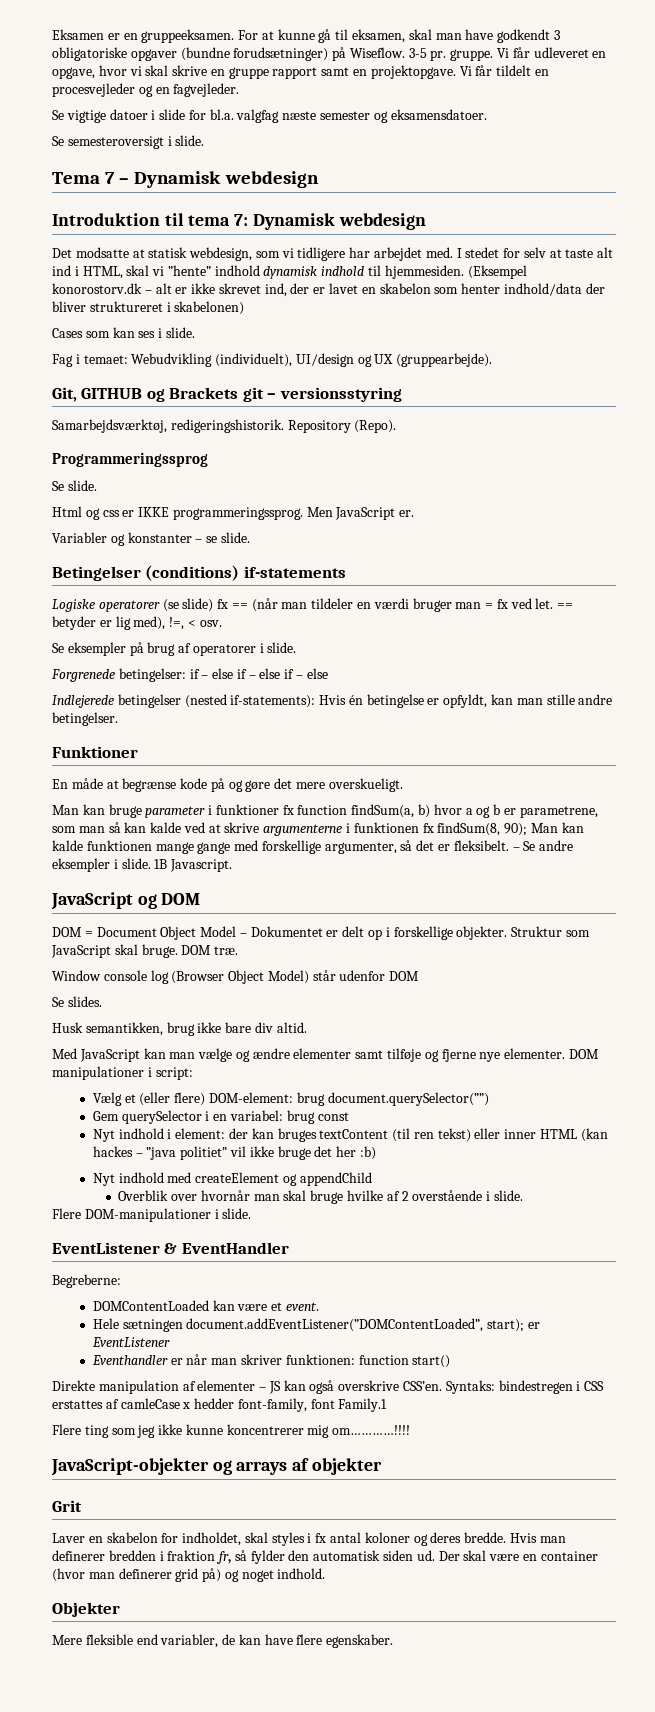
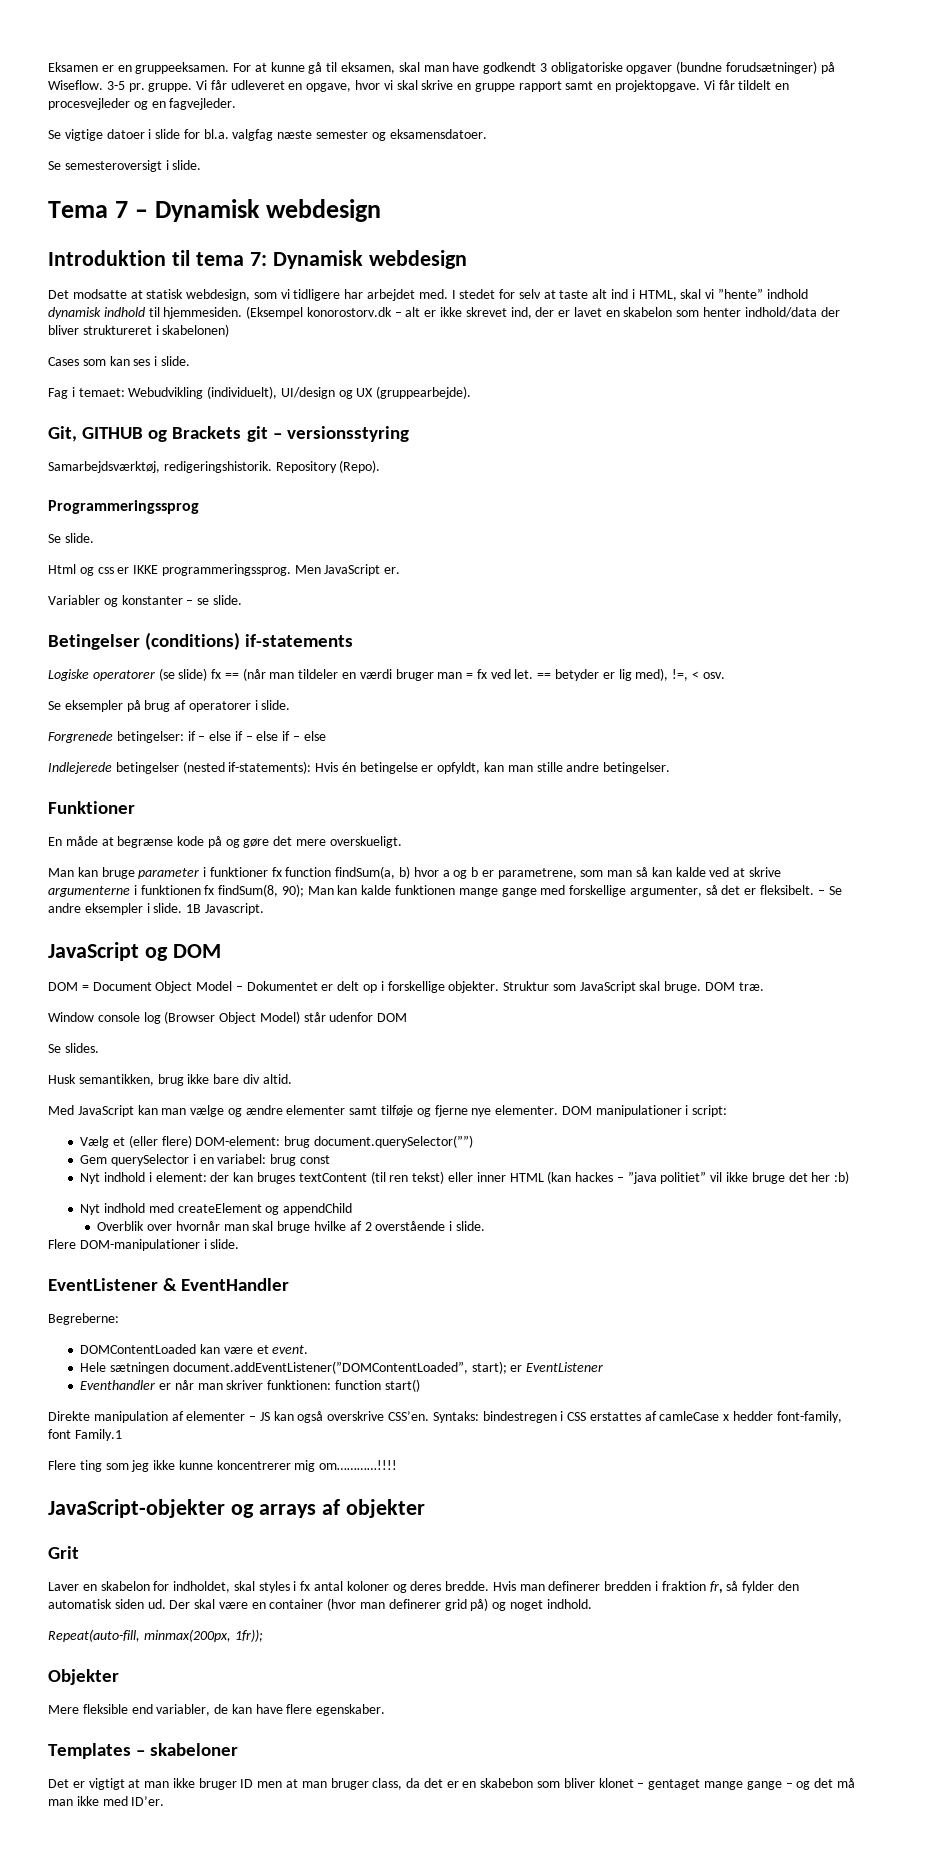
(326, 1573) none -> [48,1629,263,1642] // Repeat(auto-fill, minmax(200px, 1fr));
(394, 1641) none -> [48,1743,239,1759] [48,1778,855,1790] [48,1796,165,1806] // Templates – skabeloner // Det er vigtigt at man ikke bruger ID men at man bruger class, da det er en skabebon som bliver klonet – gentaget mange gange – og det må man ikke med ID’er.

